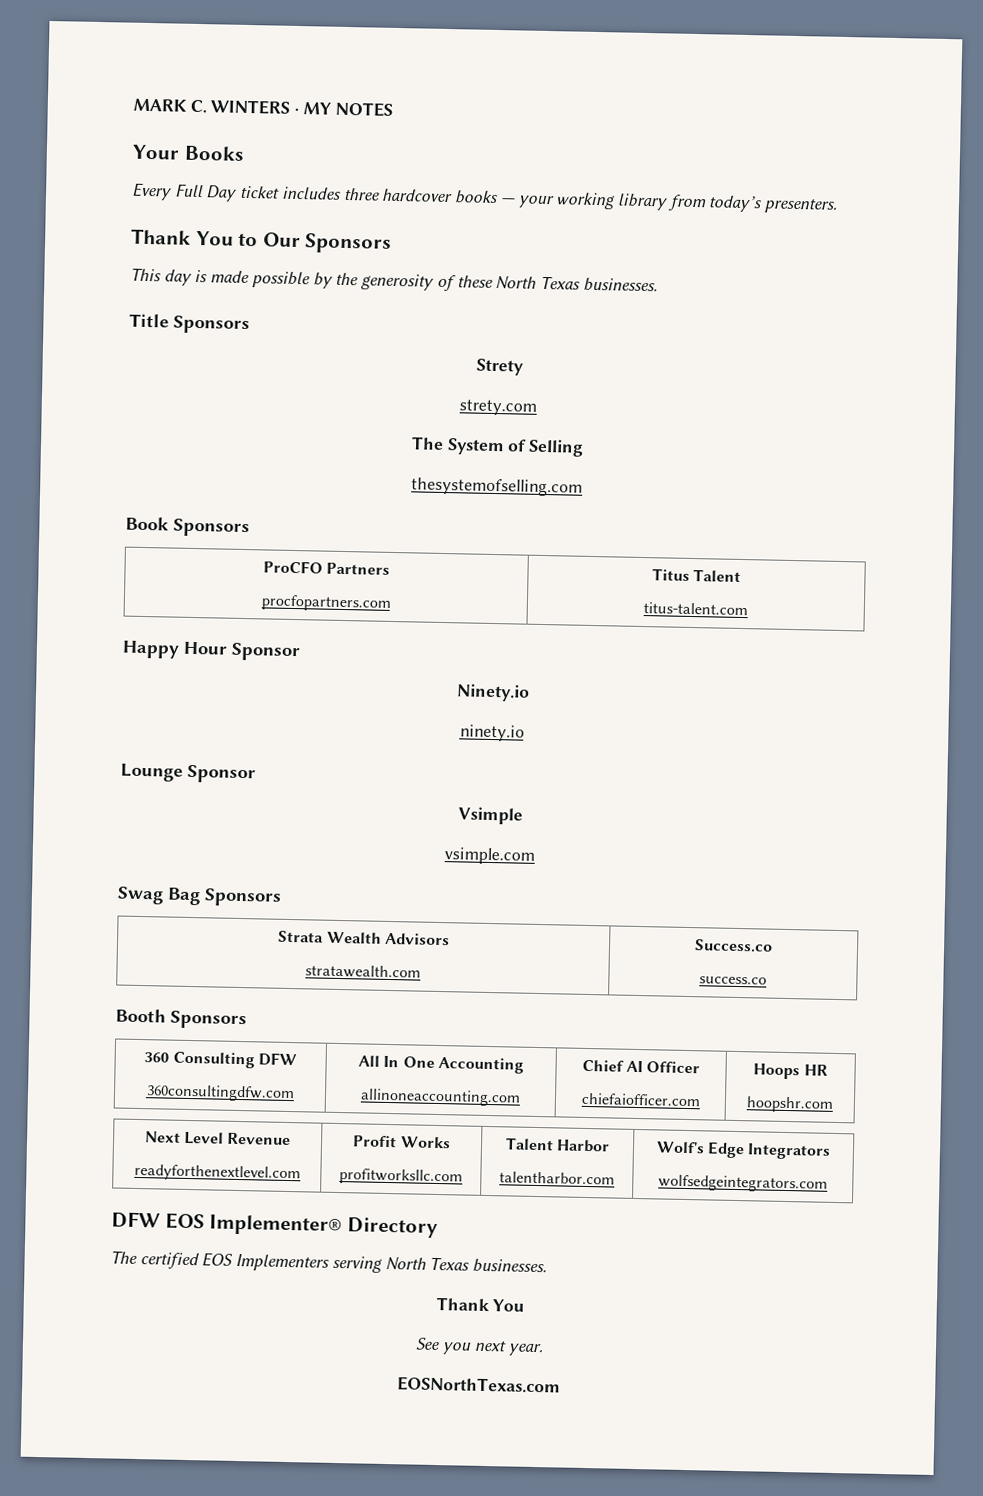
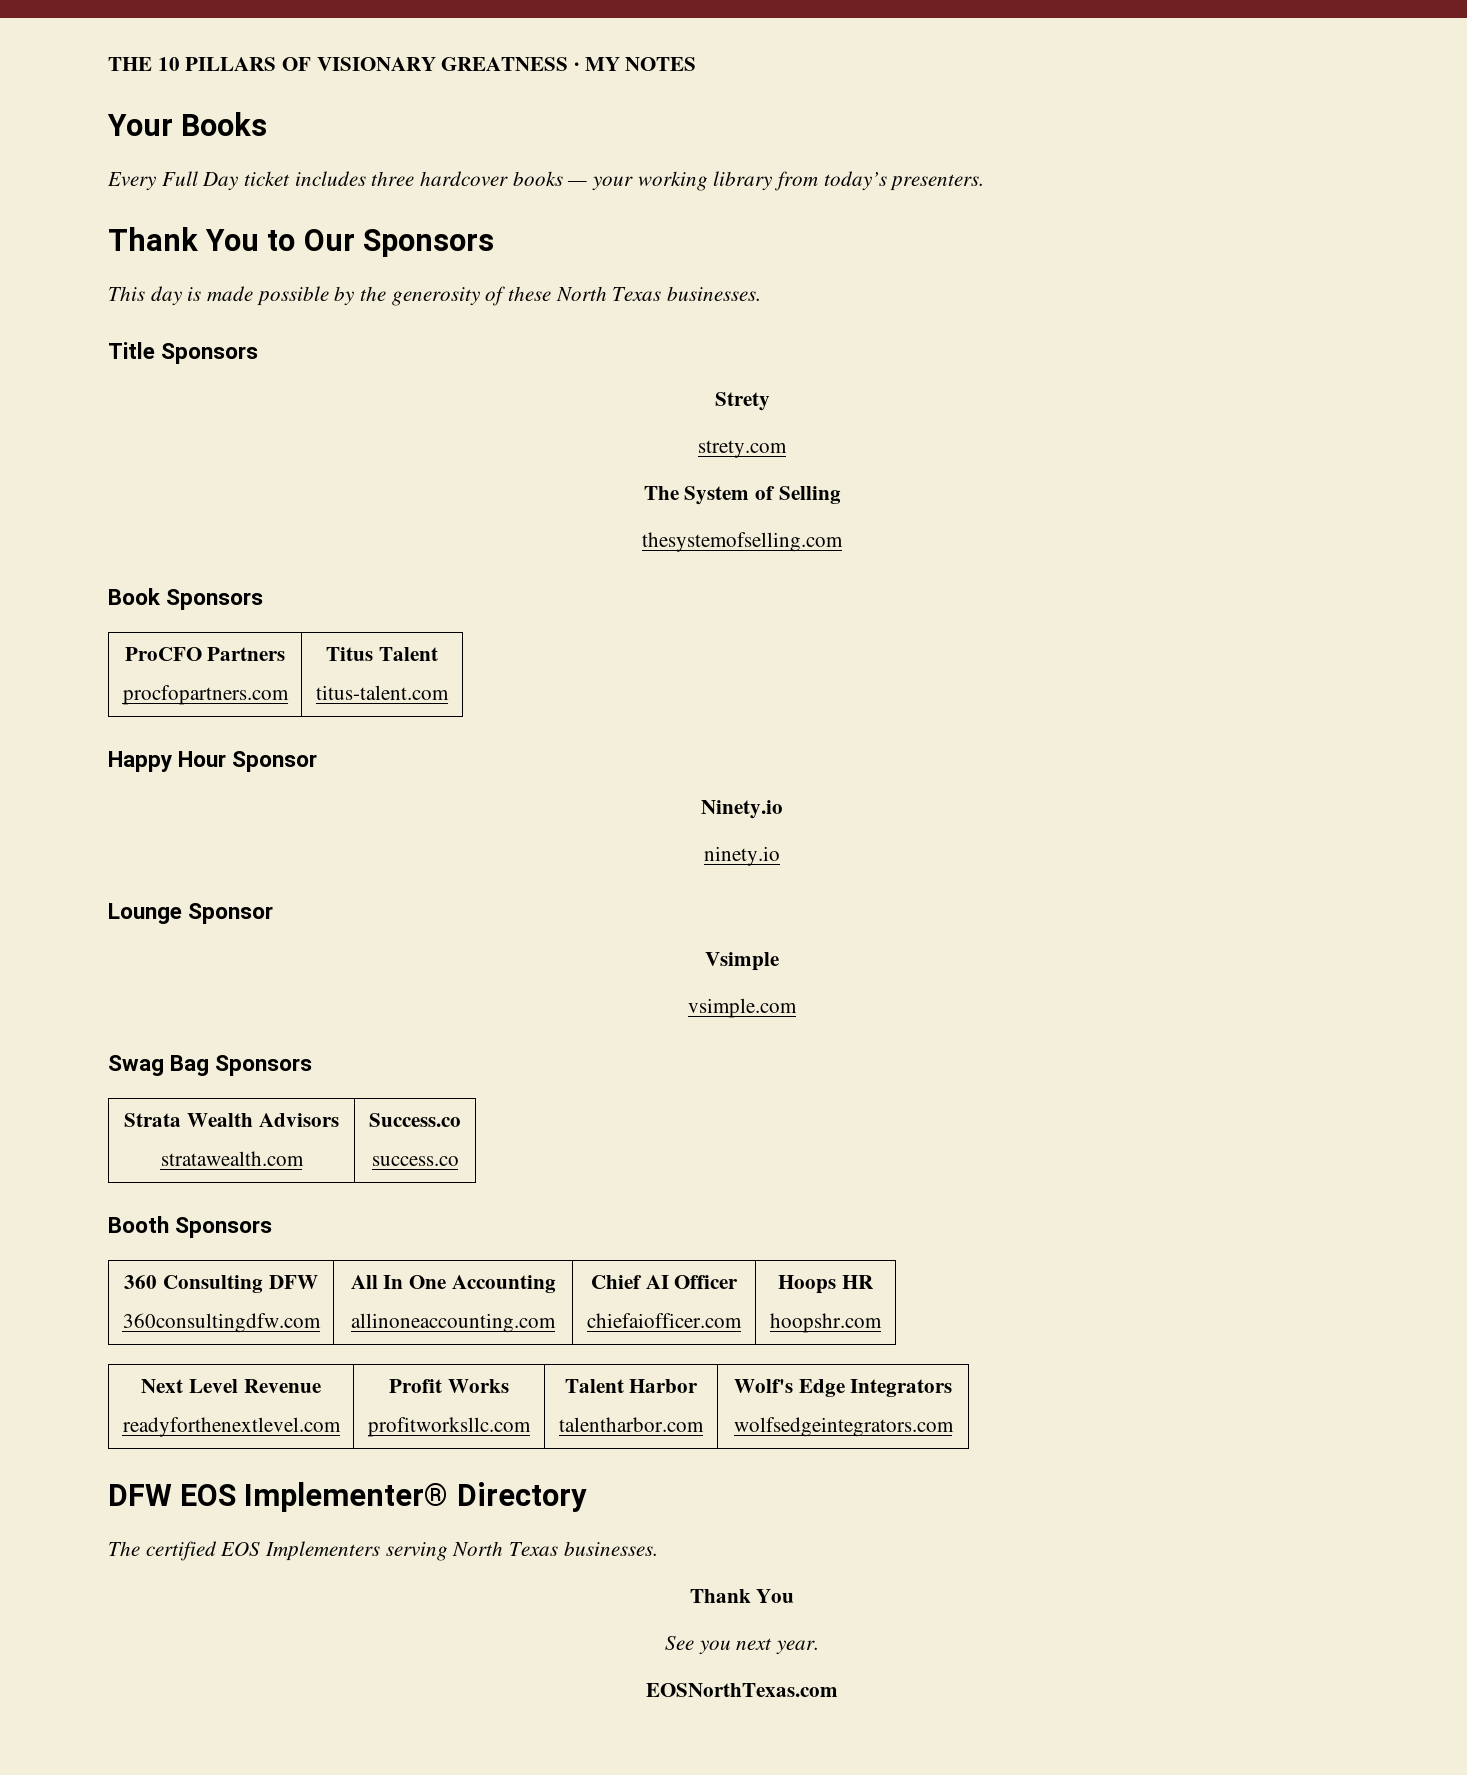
[133,98,291,115] MARK C. WINTERS -> [108,57,569,71] THE 10 PILLARS OF VISIONARY GREATNESS

